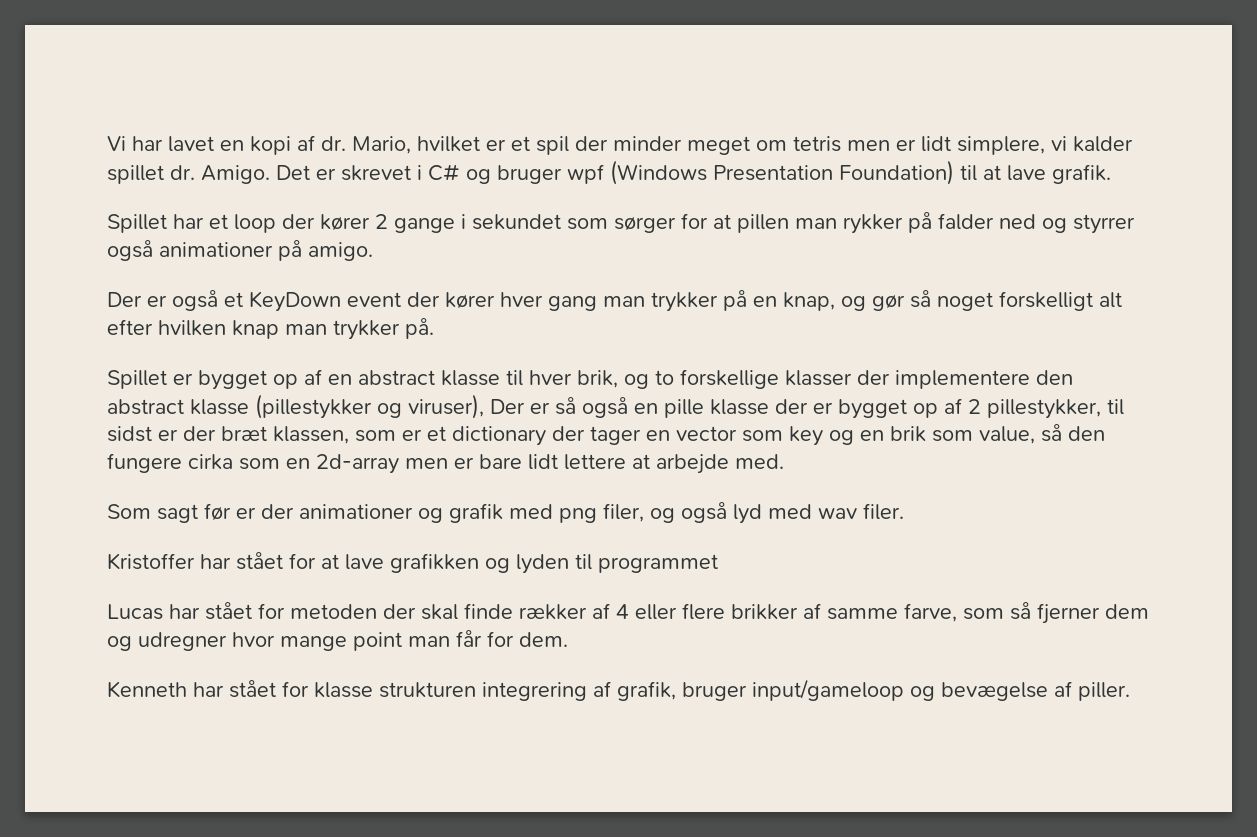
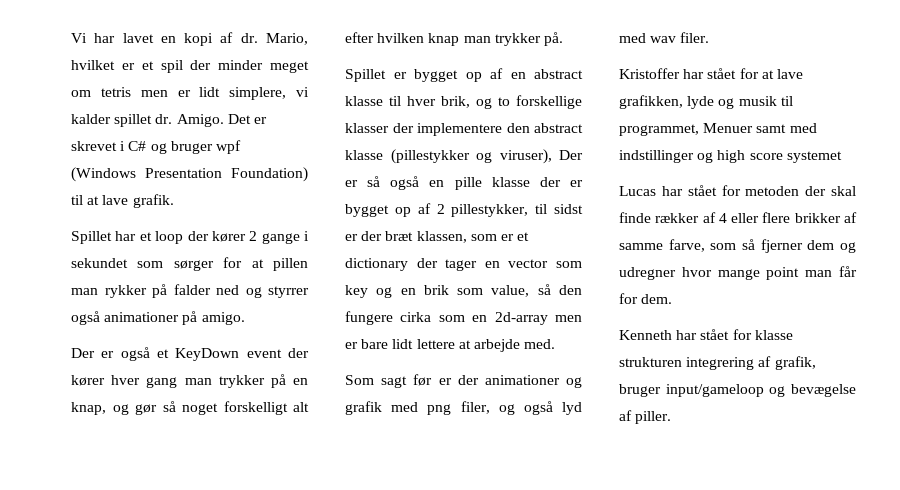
[390,553,718,574] grafikken og lyden til programmet -> [619,95,793,109] [619,123,817,136] [619,150,842,163] grafikken, lyde og musik til programmet, Menuer samt med indstillinger og high score systemet

